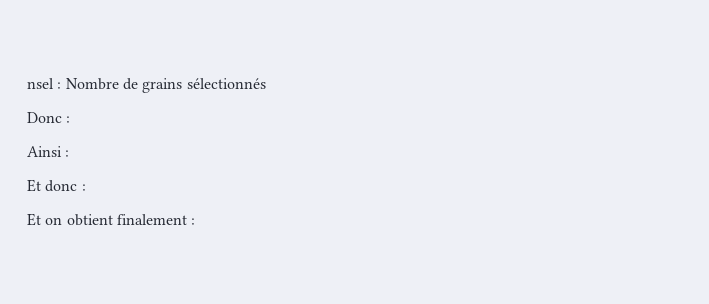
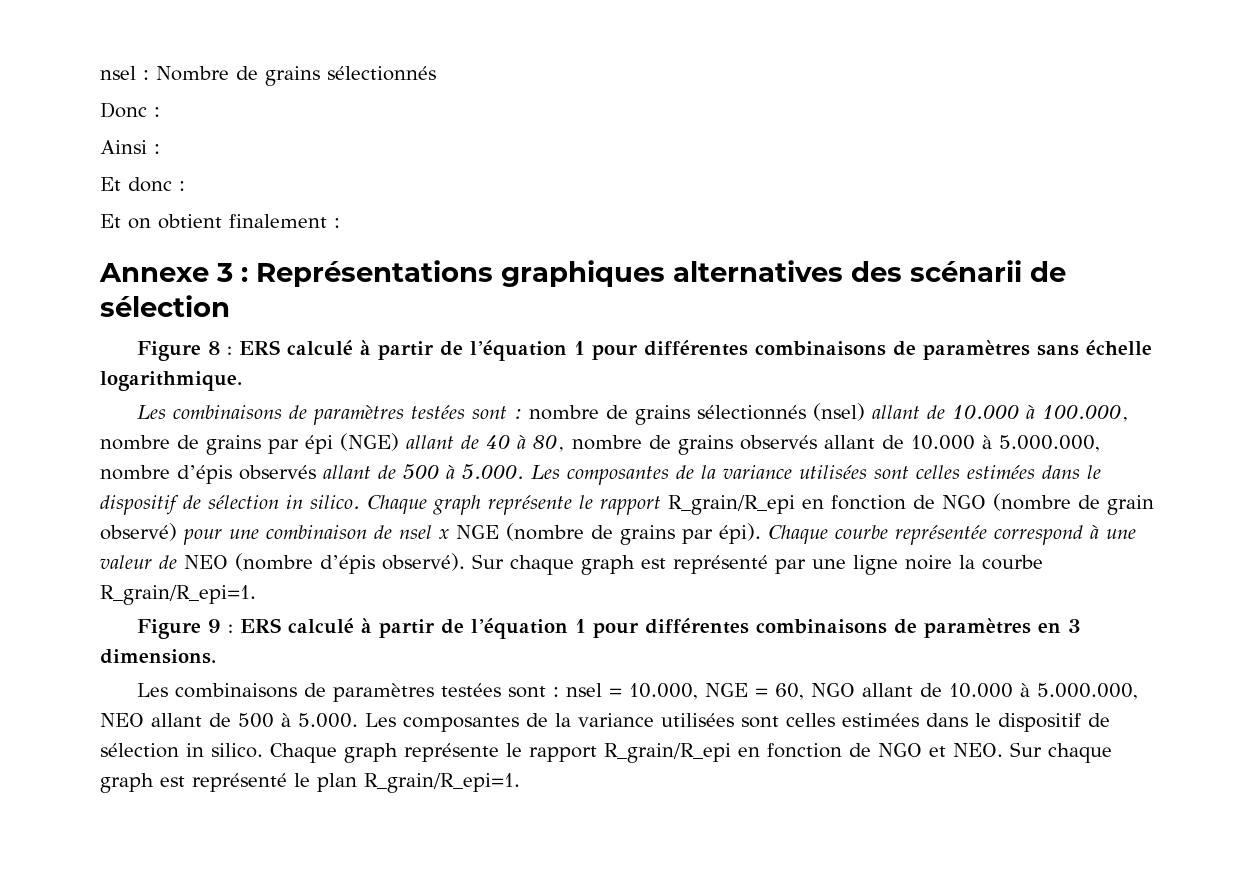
(196, 221) none -> [99,260,1066,287] [100,295,230,317] [137,340,1153,361] [100,371,242,391] [137,403,1130,425] [100,433,1100,455] [100,464,1101,485] [100,493,1154,515] [100,523,1136,545] [100,553,1043,575] [100,585,256,605] [137,618,1082,639] [100,649,216,664] [137,683,1139,702] [100,713,1110,732] [100,742,1112,763] [100,773,520,793] // Annexe 3 : Représentations graphiques alternatives des scénarii de sélection // Figure 8 : ERS calculé à partir de l’équation 1 pour différentes combinaisons de paramètres sans échelle logarithmique. // Les combinaisons de paramètres testées sont : nombre de grains sélectionnés (nsel) allant de 10.000 à 100.000, nombre de grains par épi (NGE) allant de 40 à 80, nombre de grains observés allant de 10.000 à 5.000.000, nombre d’épis observés allant de 500 à 5.000. Les composantes de la variance utilisées sont celles estimées dans le dispositif de sélection in silico. Chaque graph représente le rapport R_grain/R_epi en fonction de NGO (nombre de grain observé) pour une combinaison de nsel x NGE (nombre de grains par épi). Chaque courbe représentée correspond à une valeur de NEO (nombre d’épis observé). Sur chaque graph est représenté par une ligne noire la courbe R_grain/R_epi=1. // Figure 9 : ERS calculé à partir de l’équation 1 pour différentes combinaisons de paramètres en 3 dimensions. // Les combinaisons de paramètres testées sont : nsel = 10.000, NGE = 60, NGO allant de 10.000 à 5.000.000, NEO allant de 500 à 5.000. Les composantes de la variance utilisées sont celles estimées dans le dispositif de sélection in silico. Chaque graph représente le rapport R_grain/R_epi en fonction de NGO et NEO. Sur chaque graph est représenté le plan R_grain/R_epi=1.

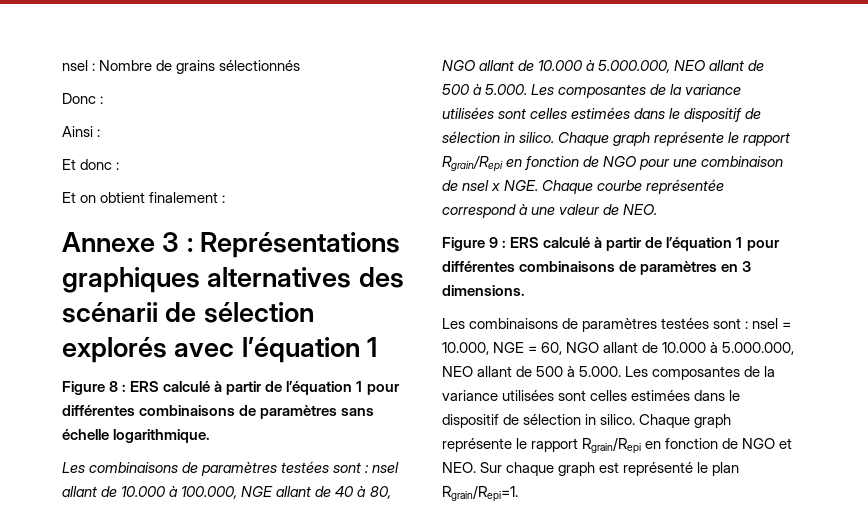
(230, 306) none -> [62,337,377,363] explorés avec l’équation 1
[529,403,866,425] nombre de grains sélectionnés (nsel) -> [372,462,400,473] nsel
[100,433,399,455] nombre de grains par épi (NGE) -> [241,486,274,497] NGE
[572,435,1100,455] [100,465,316,484] nombre de grains observés allant de 10.000 à 5.000.000, nombre d’épis observés -> [442,60,706,73] NGO allant de 10.000 à 5.000.000, NEO
[668,493,1154,515] [100,523,177,541] R_grain/R_epi en fonction de NGO (nombre de grain observé) -> [442,155,637,172] Rgrain/Repi en fonction de NGO
[456,523,761,545] NGE (nombre de grains par épi). -> [504,180,539,191] NGE.
[184,553,1043,575] [100,585,256,605] NEO (nombre d’épis observé). Sur chaque graph est représenté par une ligne noire la courbe R_grain/R_epi=1. -> [623,204,658,215] NEO.
[604,743,731,763] R_grain/R_epi -> [582,437,642,454] Rgrain/Repi
[364,773,520,793] R_grain/R_epi=1. -> [442,485,518,502] Rgrain/Repi=1.

